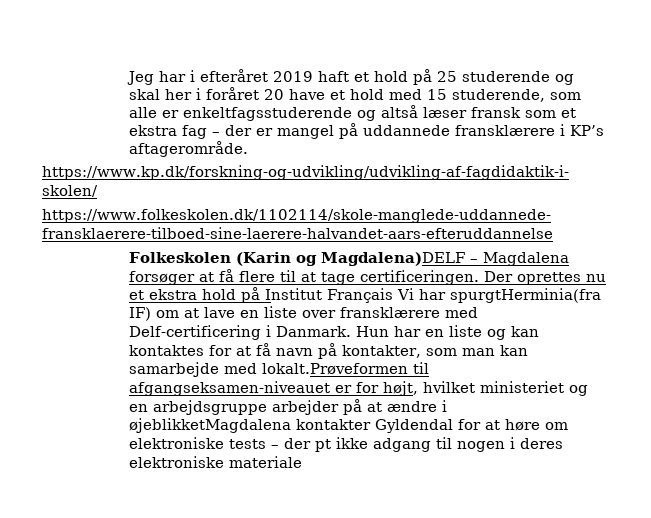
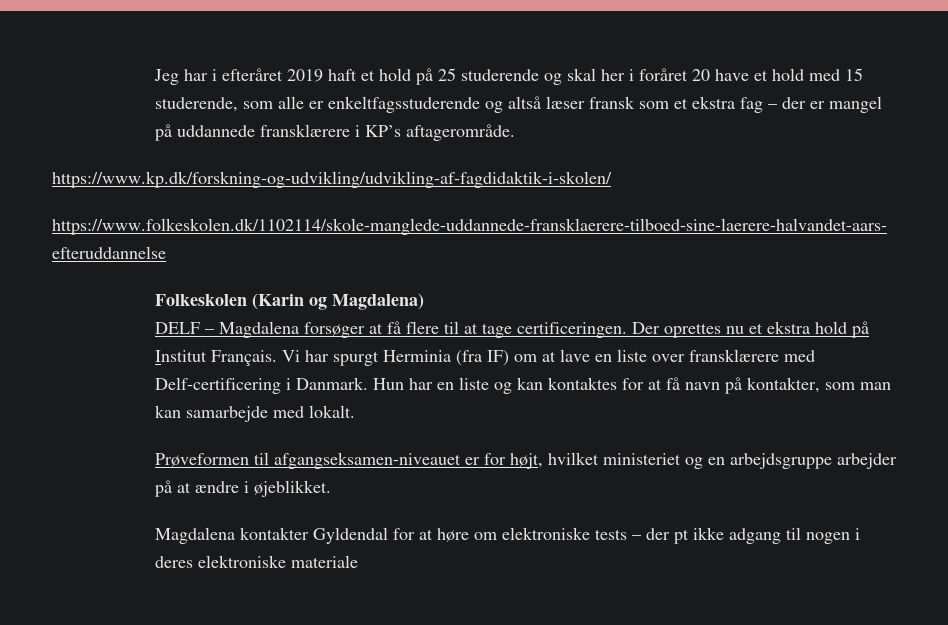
[321,252,466,266] Magdalena)DELF -> [331,293,424,310] [154,322,200,334] Magdalena) // DELF
[327,288,394,303] Français -> [210,350,277,366] Français.
[450,288,602,303] spurgtHerminia(fra -> [332,350,482,366] spurgt Herminia (fra
[262,363,409,375] lokalt.Prøveformen -> [308,405,355,418] [154,453,249,467] lokalt. // Prøveformen
[129,418,292,433] øjeblikketMagdalena -> [253,480,331,497] [154,527,235,544] øjeblikket. // Magdalena

